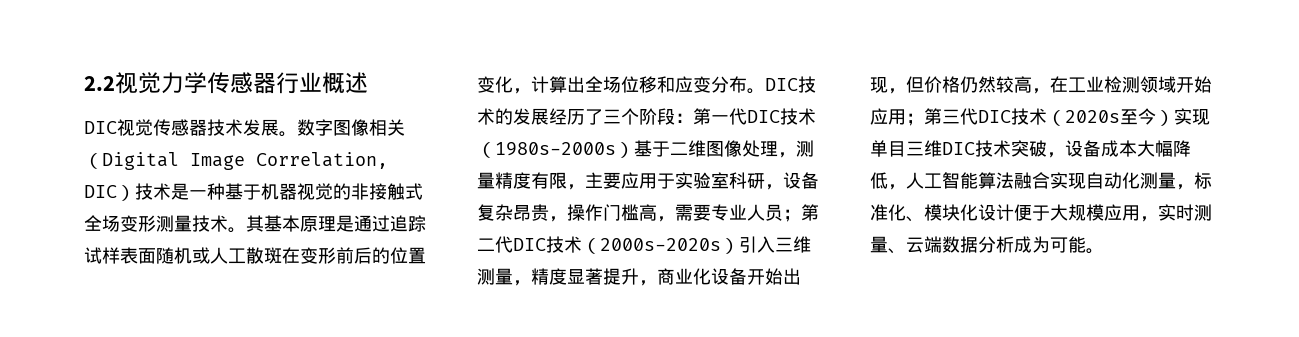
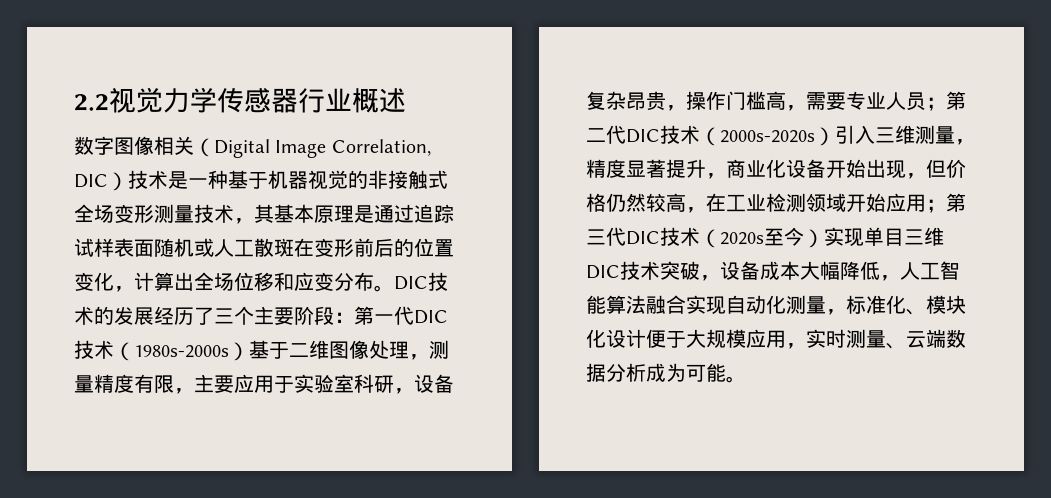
[84,119,297,137] DIC视觉传感器技术发展。 -> (406, 100) none
[228,227,246,233] 。 -> [234,218,254,224] ，
(639, 116) none -> [254,306,294,325] 主要

